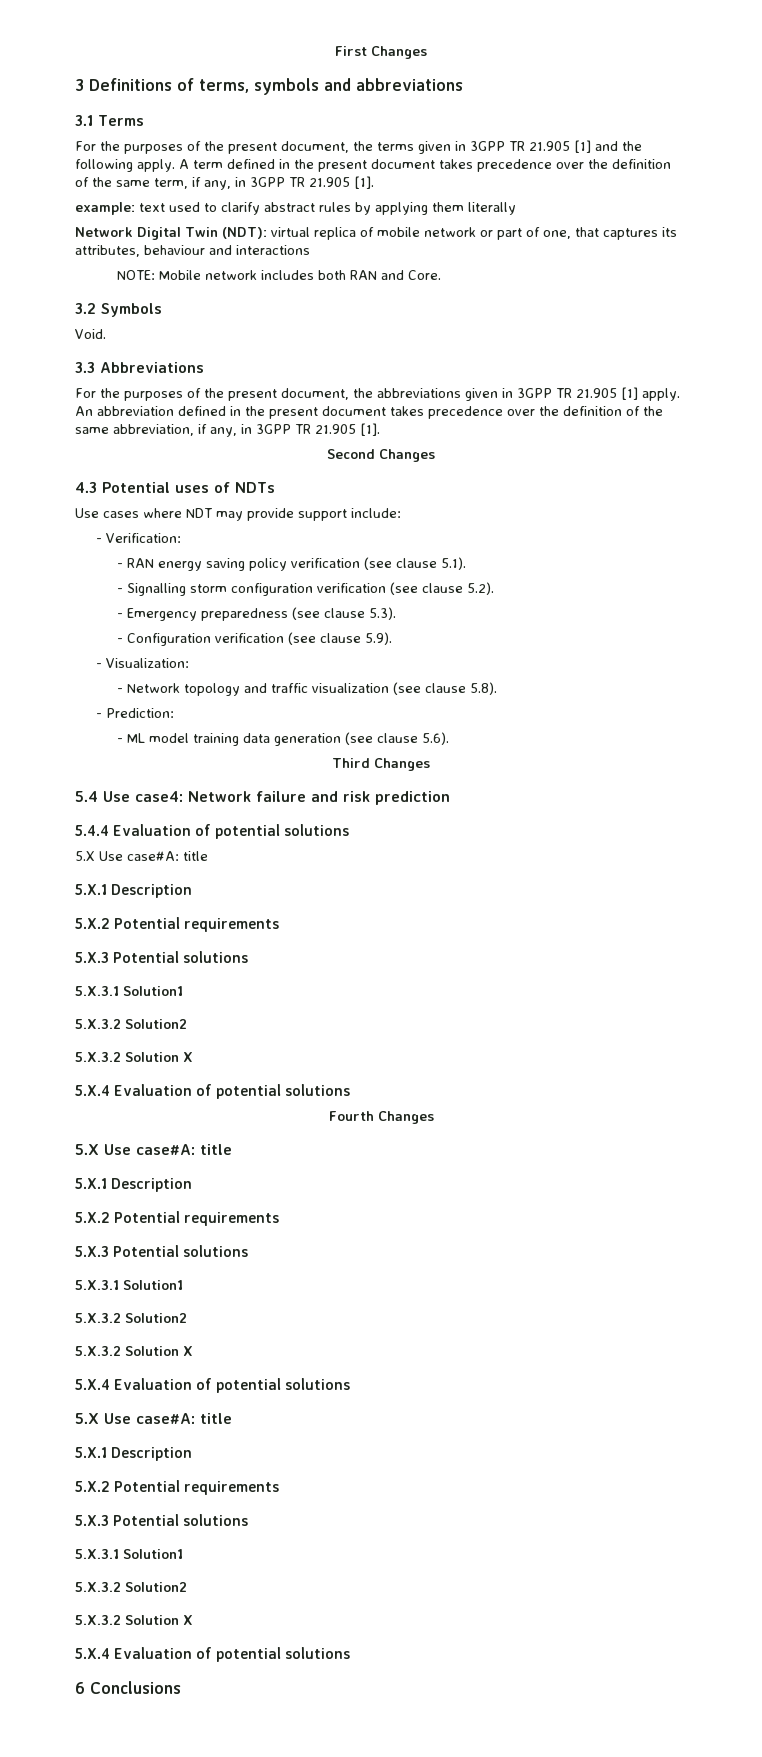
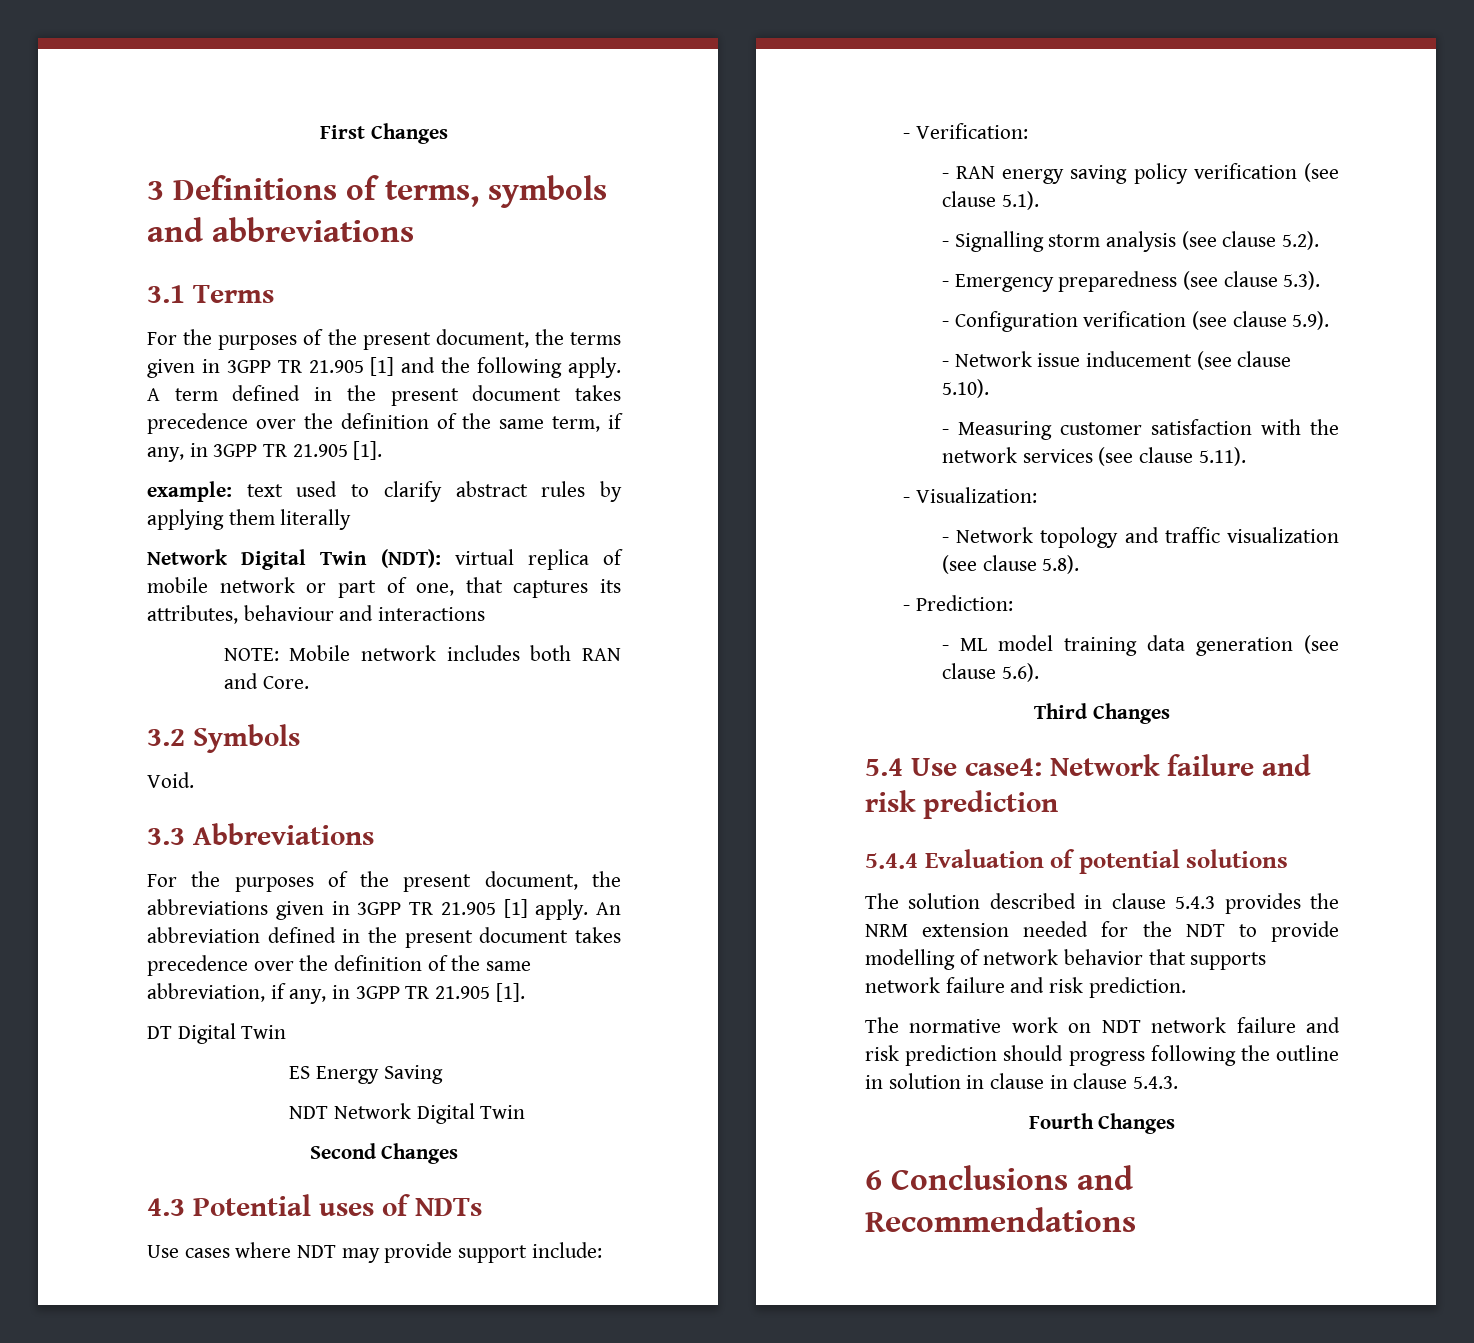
(380, 429) none -> [147,1023,287,1044] [289,1065,443,1084] [289,1103,526,1124] // DT Digital Twin // ES Energy Saving // NDT Network Digital Twin
[231,583,387,596] configuration verification -> [1105,231,1176,252] analysis
(393, 638) none -> [941,351,1292,370] [941,379,989,398] [941,419,1339,440] [941,447,1246,466] // - Network issue inducement (see clause 5.10). // - Measuring customer satisfaction with the network services (see clause 5.11).
[75,851,208,861] [75,884,193,898] [75,917,280,932] [75,951,249,963] [75,986,183,996] [75,1019,187,1029] [75,1052,193,1062] [75,1084,351,1099] [328,1111,434,1124] [75,1144,232,1155] [75,1178,193,1192] [75,1211,280,1226] [75,1245,249,1257] [75,1280,183,1290] [75,1313,187,1323] [75,1346,193,1356] [75,1378,351,1393] [75,1413,232,1424] [75,1447,193,1461] [75,1480,280,1495] [75,1514,249,1526] [75,1549,183,1559] [75,1582,187,1592] [75,1615,193,1625] [75,1647,351,1662] 5.X Use case#A: title // 5.X.1 Description // 5.X.2 Potential requirements // 5.X.3 Potential solutions // 5.X.3.1 Solution1 // 5.X.3.2 Solution2 // 5.X.3.2 Solution X // 5.X.4 Evaluation of potential solutions // Fourth Changes // 5.X Use case#A: title // 5.X.1 Description // 5.X.2 Potential requirements // 5.X.3 Potential solutions // 5.X.3.1 Solution1 // 5.X.3.2 Solution2 // 5.X.3.2 Solution X // 5.X.4 Evaluation of potential solutions // 5.X Use case#A: title // 5.X.1 Description // 5.X.2 Potential requirements // 5.X.3 Potential solutions // 5.X.3.1 Solution1 // 5.X.3.2 Solution2 // 5.X.3.2 Solution X // 5.X.4 Evaluation of potential solutions -> [865,893,1339,914] [865,921,1339,942] [865,949,1267,970] [865,977,1186,998] [865,1017,1340,1033] [865,1045,1339,1066] [865,1073,1179,1089] [1028,1113,1176,1134] The solution described in clause 5.4.3 provides the NRM extension needed for the NDT to provide modelling of network behavior that supports network failure and risk prediction. // The normative work on NDT network failure and risk prediction should progress following the outline in solution in clause in clause 5.4.3. // Fourth Changes
(181, 1687) none -> [1077,1165,1133,1190] [865,1207,1136,1232] and Recommendations

